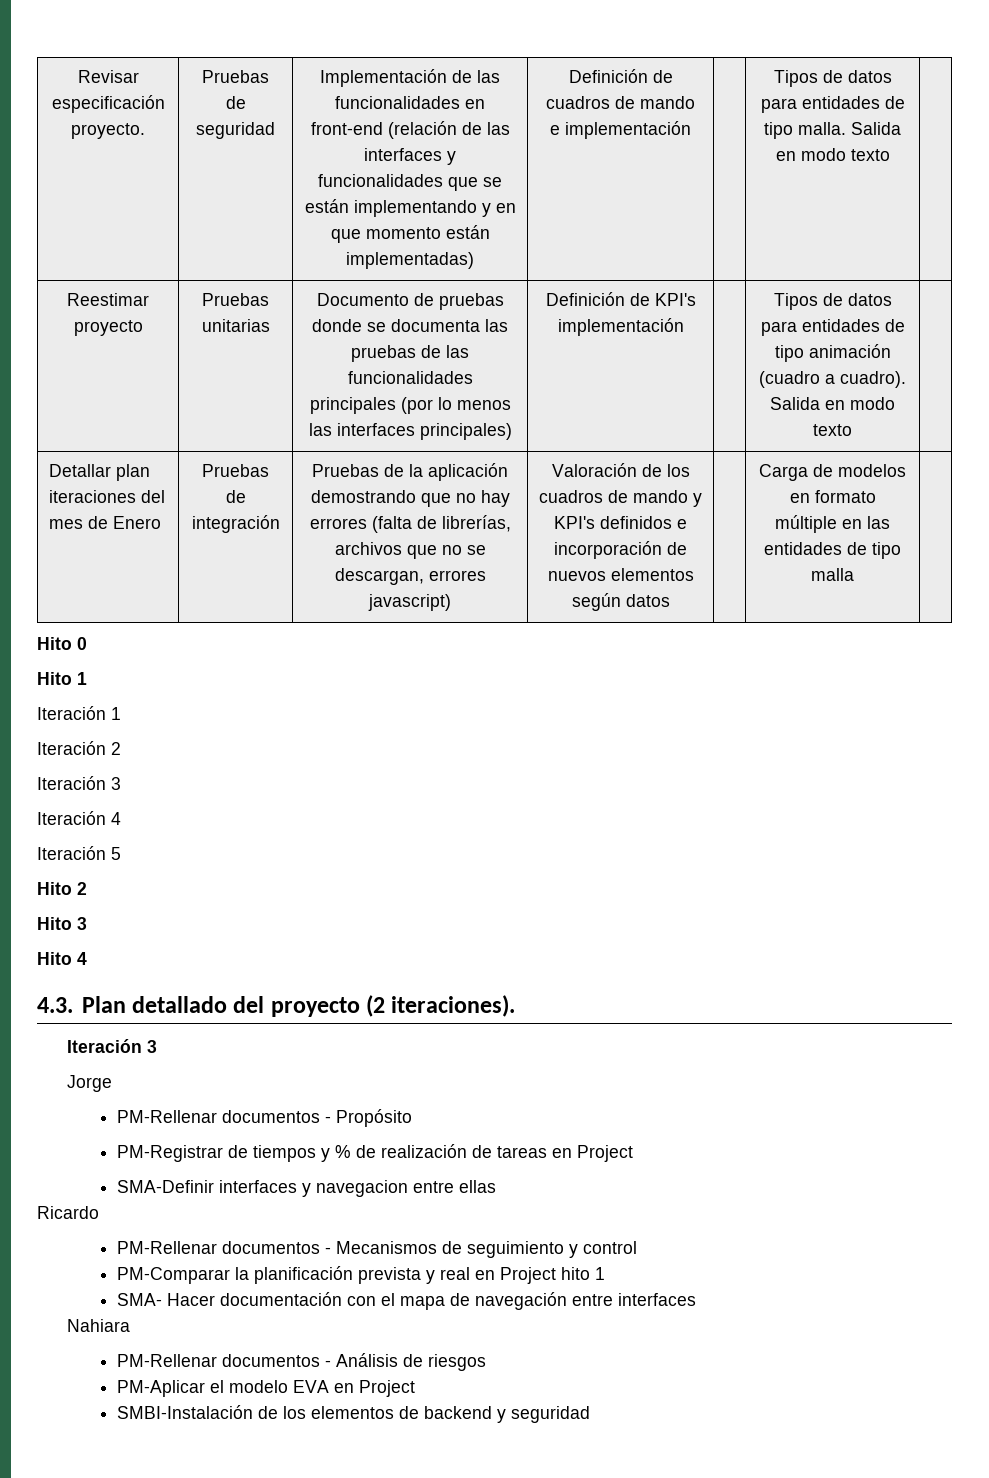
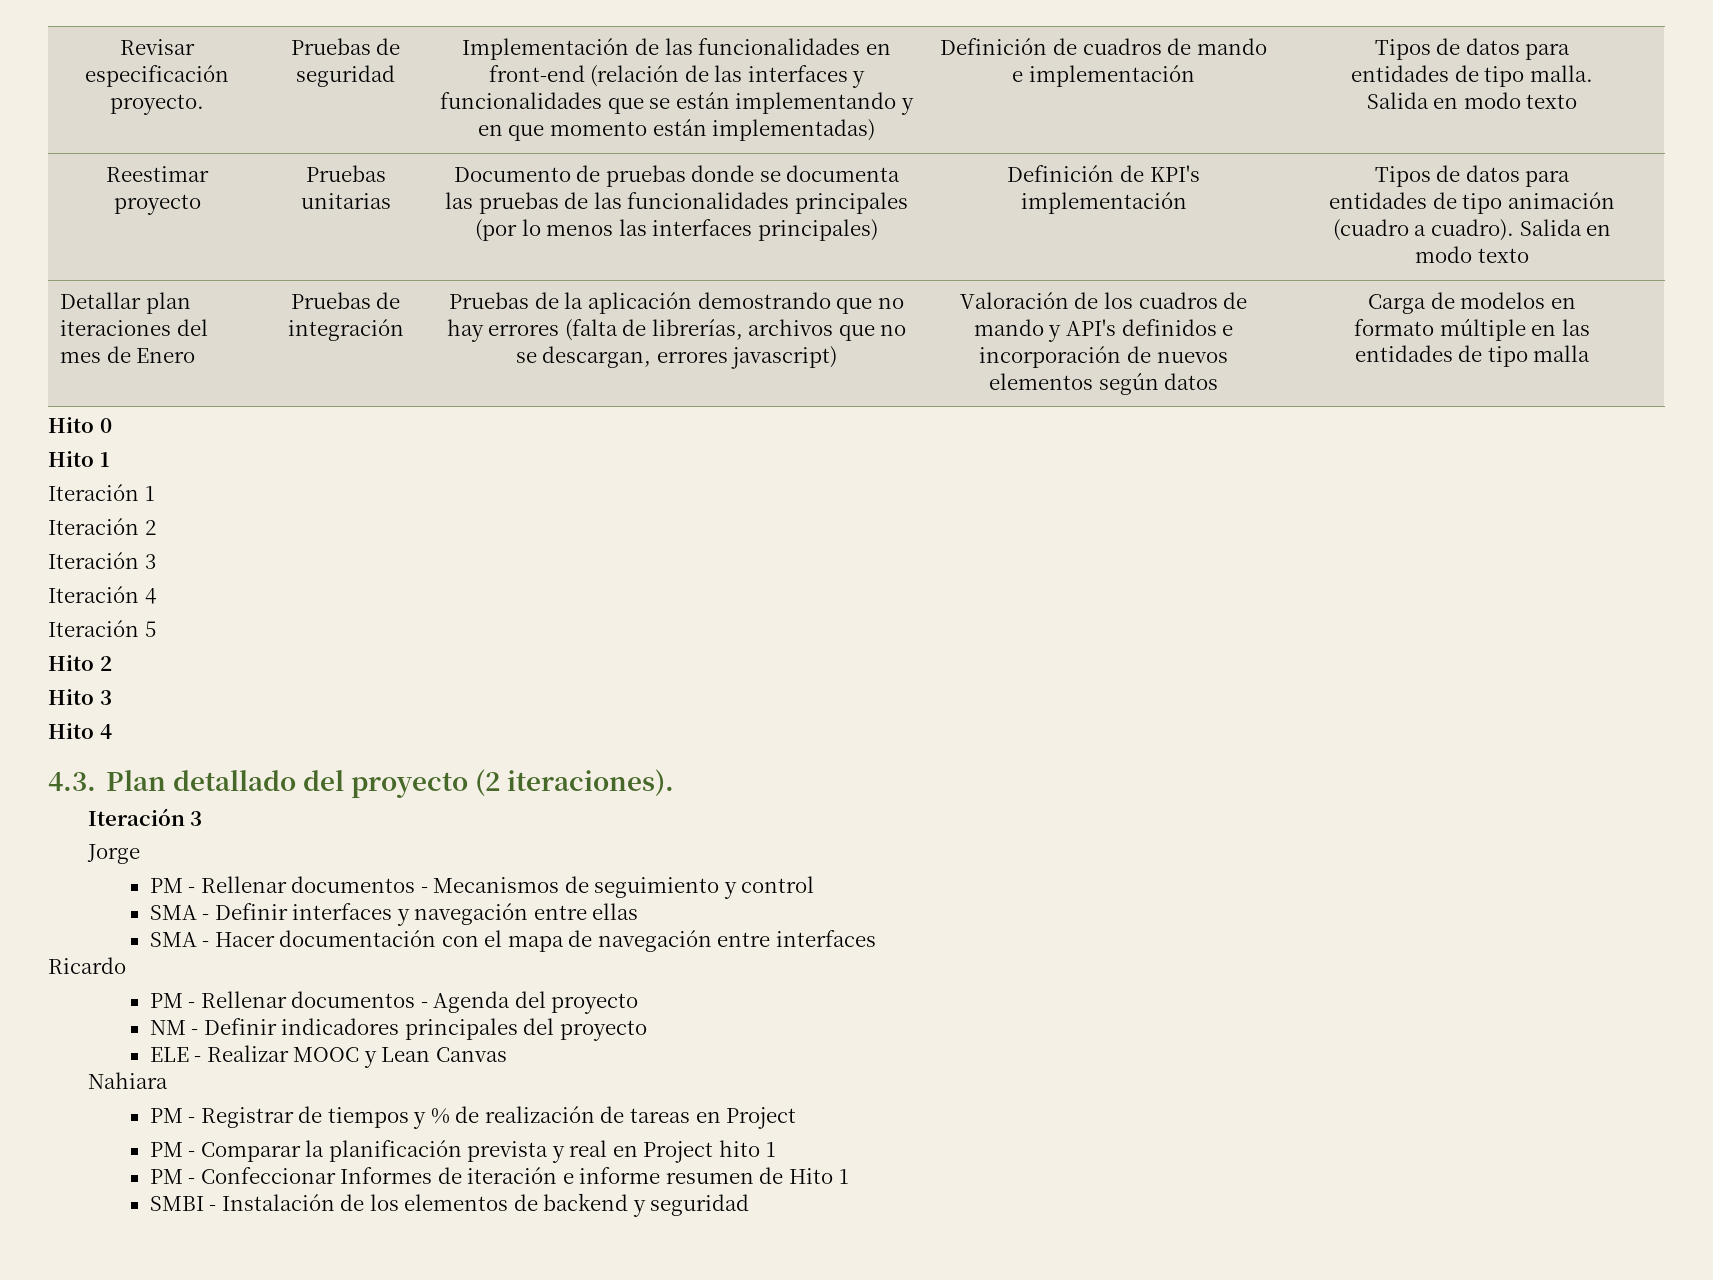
[554,516,595,529] KPI's -> [1066,319,1116,336] API's
[117,1109,413,1127] [117,1145,224,1162] PM-Rellenar documentos - Propósito // PM-Registrar -> [149,876,815,899] [149,903,639,926] [149,930,876,952] [48,957,126,974] [149,991,639,1014] [149,1018,647,1041] [149,1045,507,1068] [87,1072,168,1089] [149,1107,294,1128] PM - Rellenar documentos - Mecanismos de seguimiento y control // SMA - Definir interfaces y navegación entre ellas // SMA - Hacer documentación con el mapa de navegación entre interfaces // Ricardo // PM - Rellenar documentos - Agenda del proyecto // NM - Definir indicadores principales del proyecto // ELE - Realizar MOOC y Lean Canvas // Nahiara // PM - Registrar
[117,1180,497,1197] [37,1206,99,1219] [117,1241,638,1258] [117,1267,231,1284] SMA-Definir interfaces y navegacion entre ellas // Ricardo // PM-Rellenar documentos - Mecanismos de seguimiento y control // PM-Comparar -> [149,1142,301,1162] PM - Comparar
[117,1292,697,1310] [67,1319,131,1332] [117,1353,487,1371] [117,1380,416,1397] [117,1405,254,1419] SMA- Hacer documentación con el mapa de navegación entre interfaces // Nahiara // PM-Rellenar documentos - Análisis de riesgos // PM-Aplicar el modelo EVA en Project // SMBI-Instalación -> [149,1167,849,1184] [149,1194,335,1211] PM - Confeccionar Informes de iteración e informe resumen de Hito 1 // SMBI - Instalación

